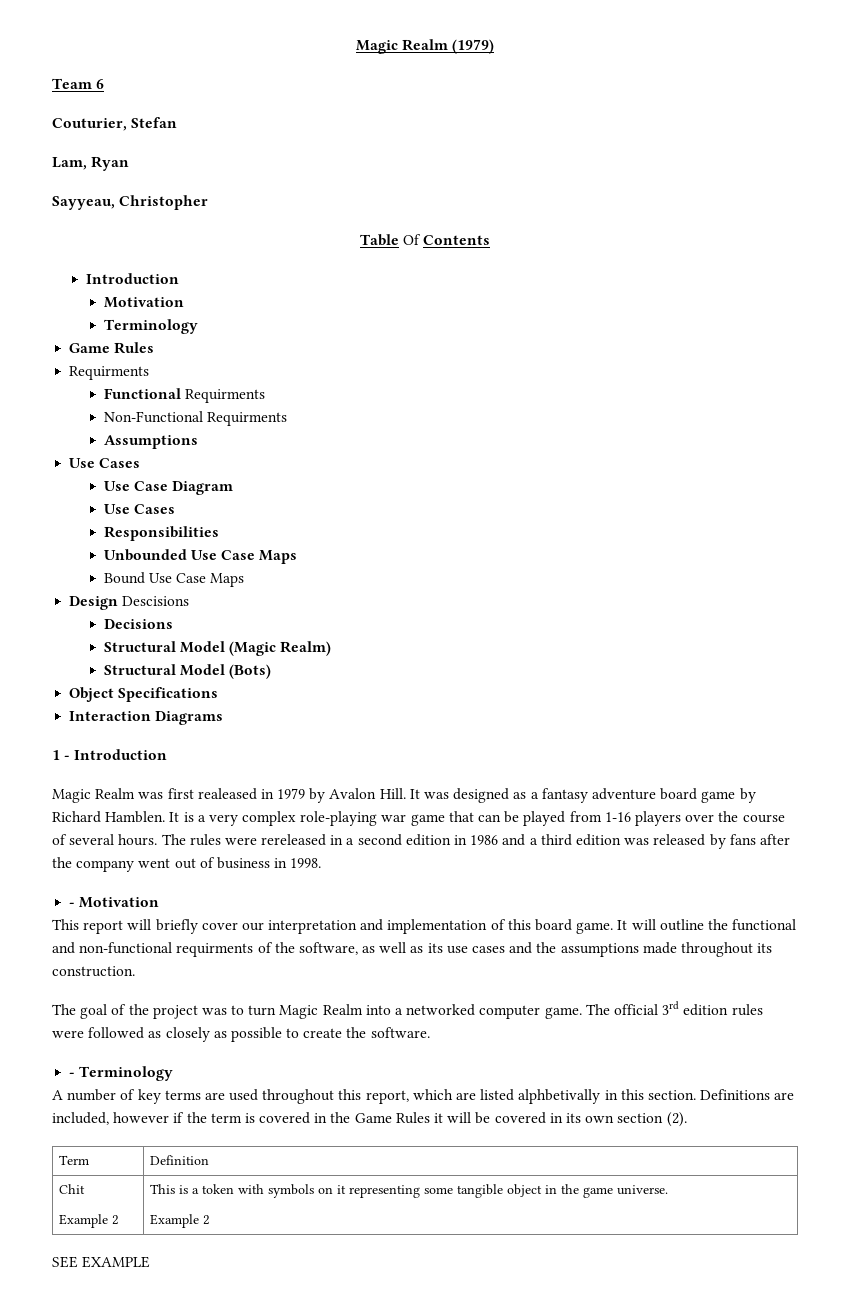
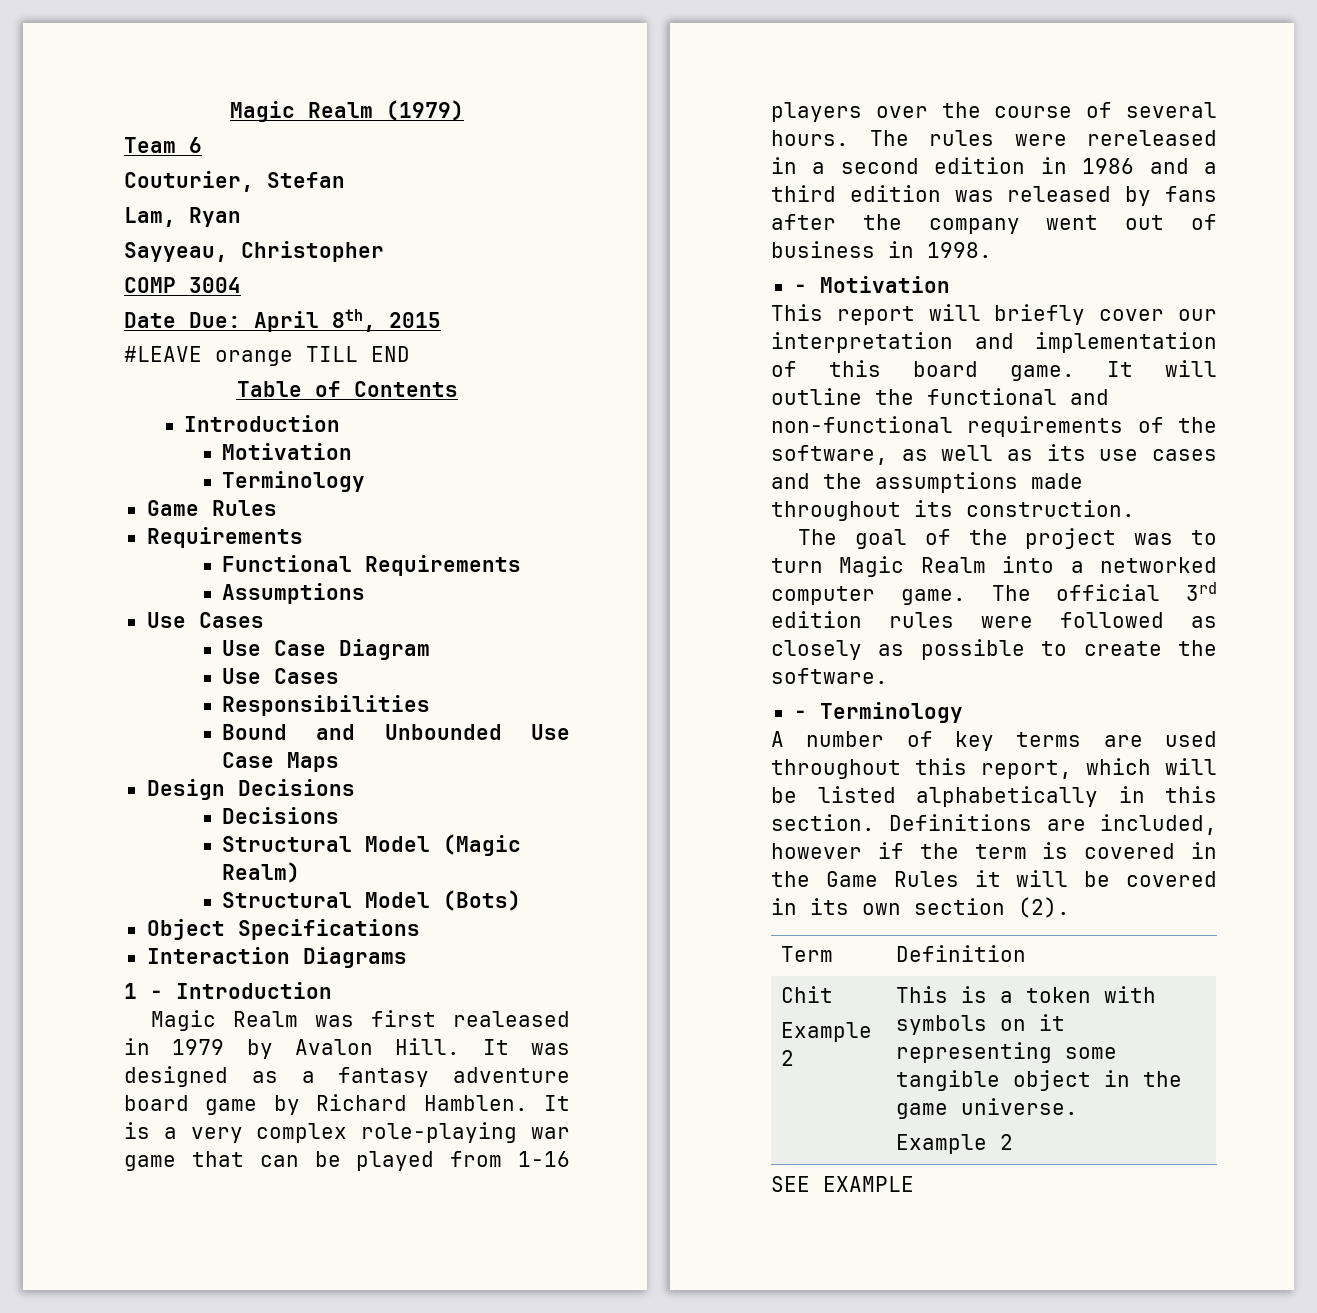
(209, 202) none -> [124,277,241,293] [124,309,441,332] [124,346,410,366] // COMP 3004 // Date Due: April 8th, 2015 // #LEAVE orange TILL END
[403,234,421,245] Of -> [314,381,341,397] of
[69,366,150,380] Requirments -> [146,527,303,548] Requirements
[184,389,265,403] [103,411,287,426] Requirments // Non-Functional Requirments -> [365,555,522,576] Requirements
(219, 533) none -> [222,724,356,740] Bound and
[103,572,245,587] // Bound Use Case Maps -> (340, 762) none
[122,596,190,606] Descisions -> [237,779,355,796] Decisions
[176,943,254,957] requirments -> [967,416,1124,437] requirements
[456,1089,601,1104] are listed alphbetivally -> [1165,758,1217,775] [771,786,1098,807] will be listed alphabetically

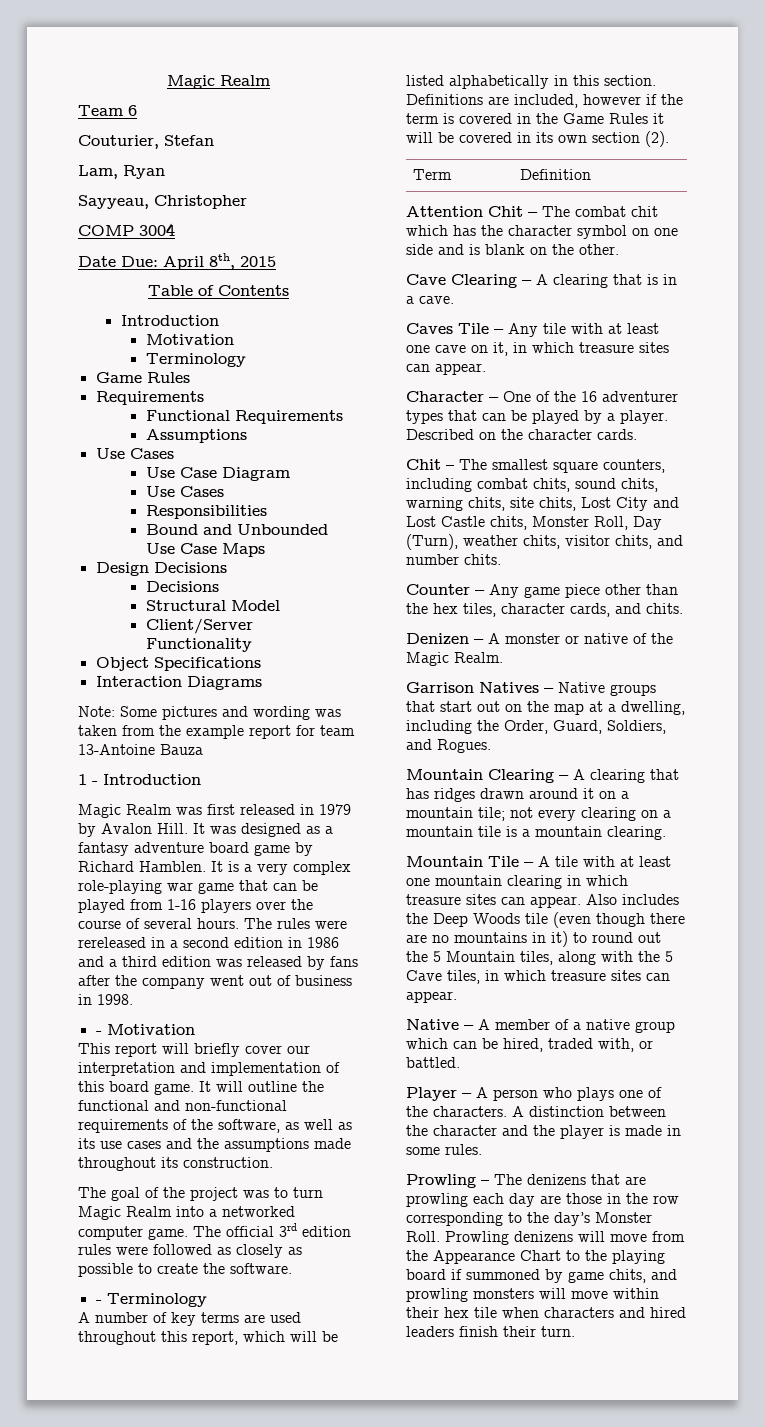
[230,100,464,122] Magic Realm (1979) -> [167,75,270,89] Magic Realm
[124,346,410,366] // #LEAVE orange TILL END -> (276, 261) none
[443,834,522,856] [222,862,301,883] [222,890,522,911] (Magic Realm) // Structural Model (Bots) -> [145,618,253,634] [145,638,252,652] // Client/Server Functionality
(407, 957) none -> [78,706,341,720] [78,725,355,739] [78,744,203,755] // Note: Some pictures and wording was taken from the example report for team 13-Antoine Bauza
[453,1011,570,1027] realeased -> [240,804,295,815] released
[781,986,834,1003] [781,1022,873,1042] [781,1050,795,1066] [896,986,1157,1003] [896,1014,1066,1035] [896,1042,1118,1063] [896,1070,1183,1091] [896,1098,1079,1119] [896,1134,1014,1154] [771,1176,914,1192] // Chit // Example 2 | This is a token with symbols on it representing some tangible object in the game universe. // Example 2 // SEE EXAMPLE -> [406,206,658,217] [406,225,678,239] [406,244,619,255] [406,274,677,288] [406,296,454,304] [406,323,659,337] [406,342,669,356] [406,363,486,375] [406,391,678,402] [406,410,668,424] [406,429,637,440] [406,459,665,473] [406,478,658,492] [406,497,679,511] [406,516,662,530] [406,534,683,550] [406,554,501,565] [406,584,678,598] [406,603,683,617] [406,633,673,645] [406,652,503,666] [406,682,656,696] [406,701,685,715] [406,720,666,734] [406,739,491,753] [406,769,679,783] [406,788,629,802] [406,807,671,821] [406,826,666,840] [406,856,671,867] [406,875,628,889] [406,894,679,908] [406,912,685,928] [406,931,661,947] [406,951,673,965] [406,970,670,984] [406,991,457,1003] [406,1019,675,1033] [406,1038,653,1052] [406,1057,460,1068] [406,1087,662,1101] [406,1106,666,1117] [406,1125,681,1139] [406,1144,482,1155] [406,1174,646,1188] [406,1193,679,1207] [406,1212,652,1226] [406,1231,685,1245] [406,1250,665,1264] [406,1269,677,1283] [406,1288,659,1302] [406,1307,686,1318] [406,1326,575,1337] // Attention Chit – The combat chit which has the character symbol on one side and is blank on the other. // Cave Clearing – A clearing that is in a cave. // Caves Tile – Any tile with at least one cave on it, in which treasure sites can appear. // Character – One of the 16 adventurer types that can be played by a player. Described on the character cards. // Chit – The smallest square counters, including combat chits, sound chits, warning chits, site chits, Lost City and Lost Castle chits, Monster Roll, Day (Turn), weather chits, visitor chits, and number chits. // Counter – Any game piece other than the hex tiles, character cards, and chits. // Denizen – A monster or native of the Magic Realm. // Garrison Natives – Native groups that start out on the map at a dwelling, including the Order, Guard, Soldiers, and Rogues. // Mountain Clearing – A clearing that has ridges drawn around it on a mountain tile; not every clearing on a mountain tile is a mountain clearing. // Mountain Tile – A tile with at least one mountain clearing in which treasure sites can appear. Also includes the Deep Woods tile (even though there are no mountains in it) to round out the 5 Mountain tiles, along with the 5 Cave tiles, in which treasure sites can appear. // Native – A member of a native group which can be hired, traded with, or battled. // Player – A person who plays one of the characters. A distinction between the character and the player is made in some rules. // Prowling – The denizens that are prowling each day are those in the row corresponding to the day’s Monster Roll. Prowling denizens will move from the Appearance Chart to the playing board if summoned by game chits, and prowling monsters will move within their hex tile when characters and hired leaders finish their turn.

